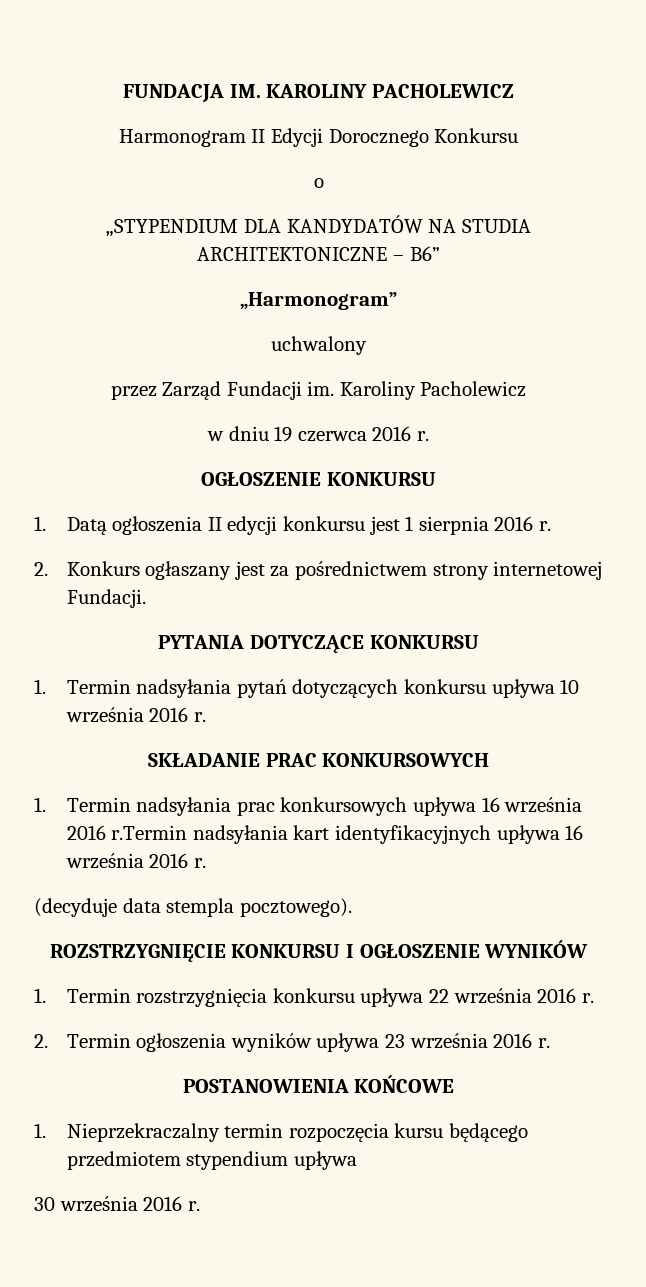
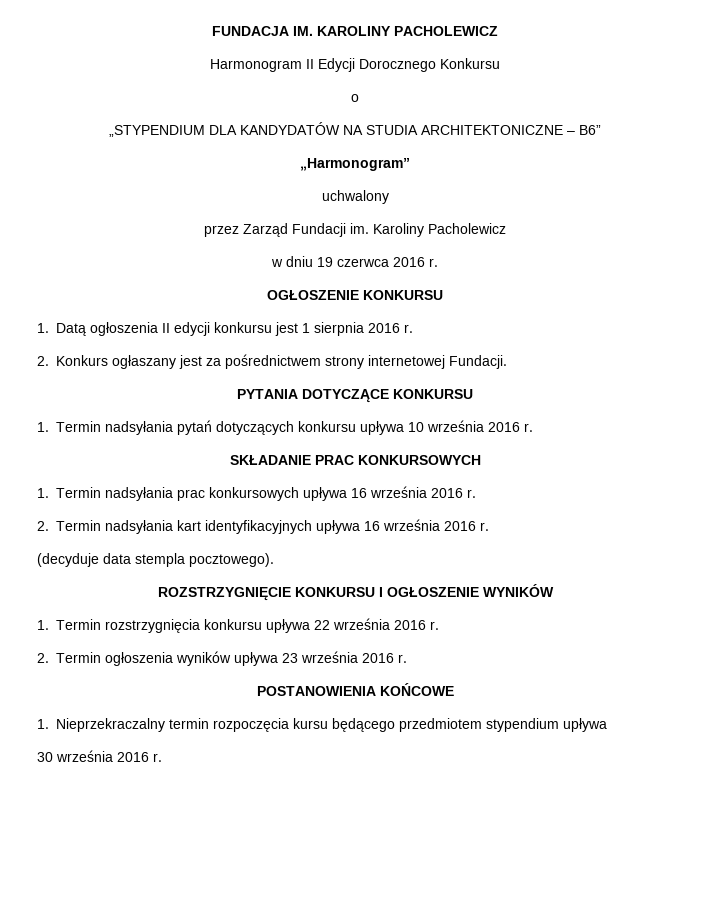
[111,825,188,840] r.Termin -> [467,489,476,498] [37,520,101,531] r. // 2. Termin

